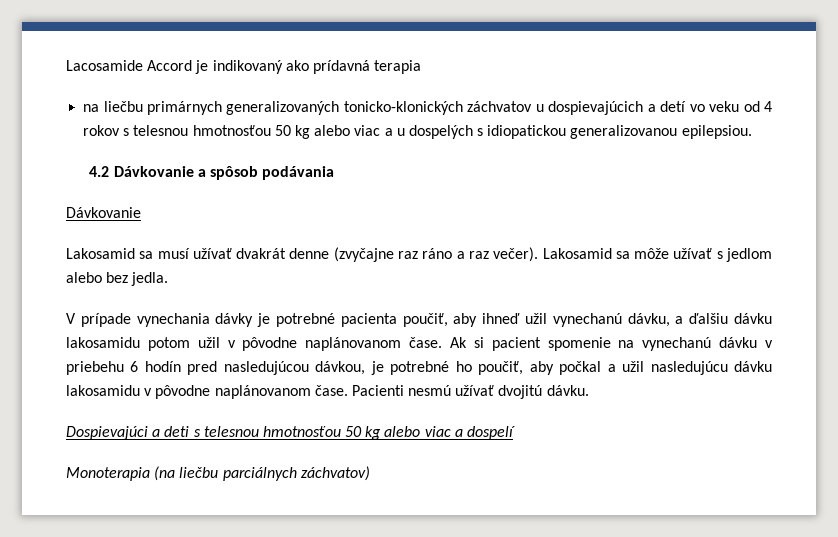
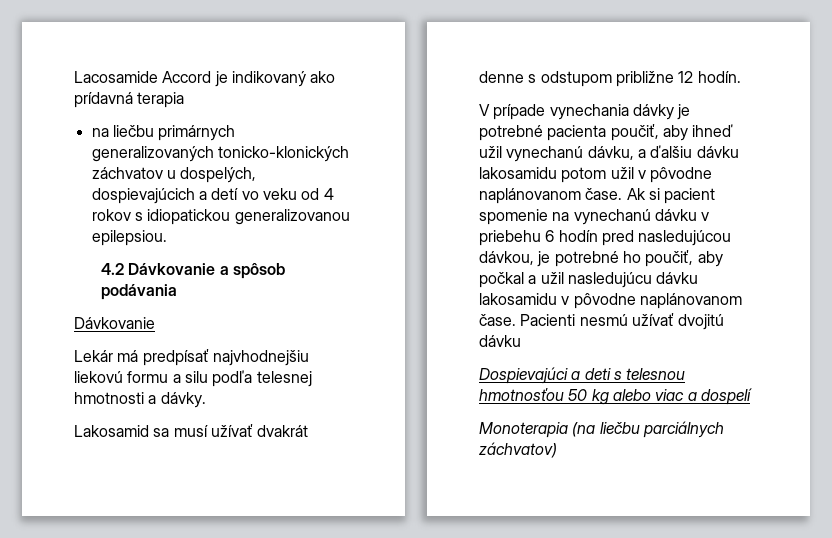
(544, 108) none -> [180,167,257,183] dospelých,
[133,125,484,139] telesnou hmotnosťou 50 kg alebo viac a u dospelých s -> (143, 216) none
(141, 212) none -> [74,349,309,366] [74,370,312,387] [74,392,206,408] // Lekár má predpísať najvhodnejšiu liekovú formu a silu podľa telesnej hmotnosti a dávky.
[333,247,772,262] [66,272,169,286] (zvyčajne raz ráno a raz večer). Lakosamid sa môže užívať s jedlom alebo bez jedla. -> [528,71,741,87] s odstupom približne 12 hodín.
[546,385,589,396] dávku. -> [479,335,521,347] dávku

